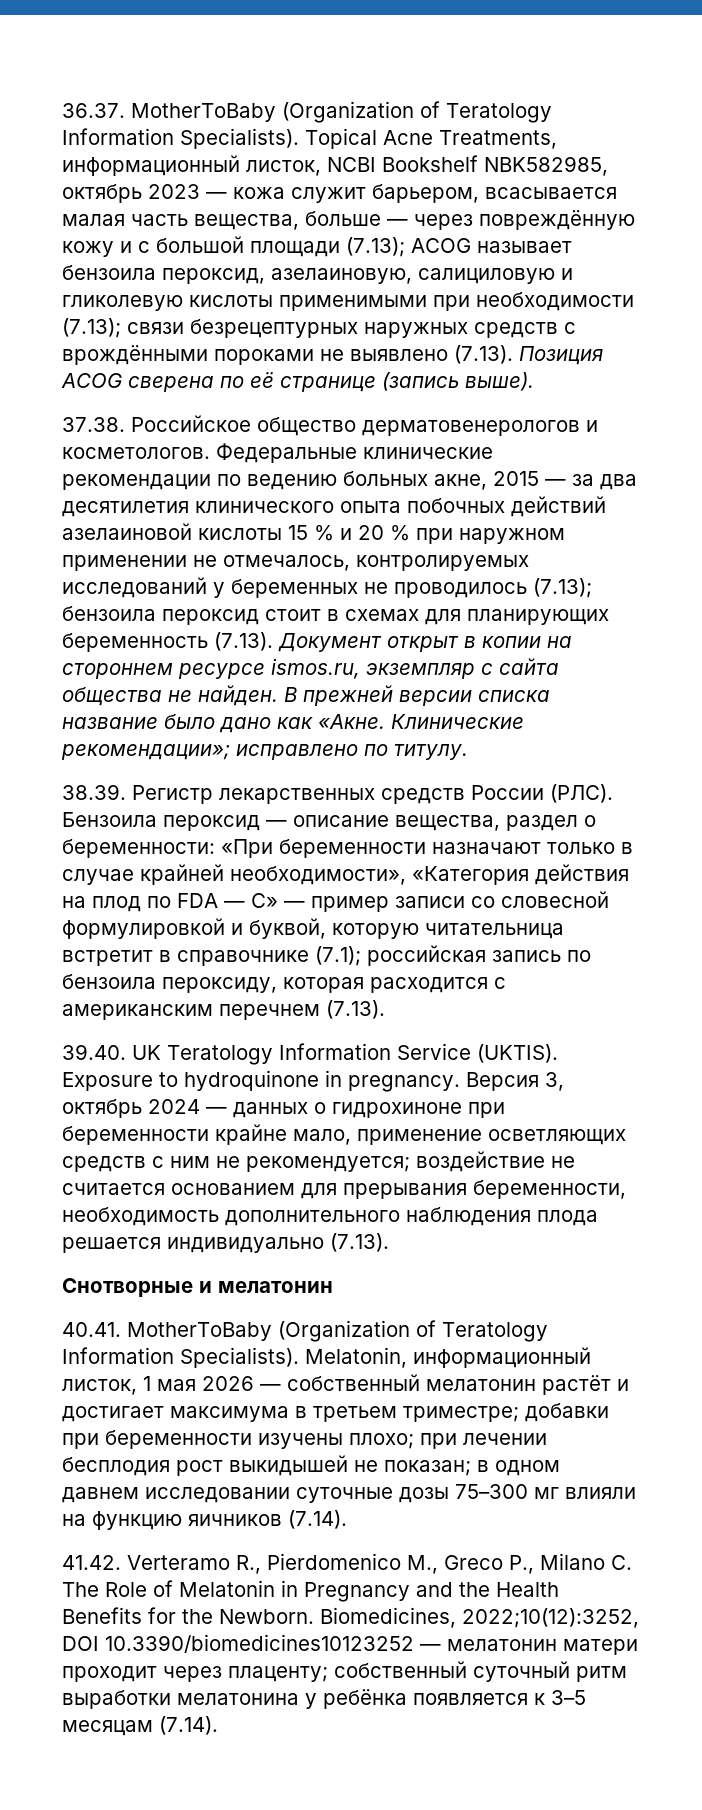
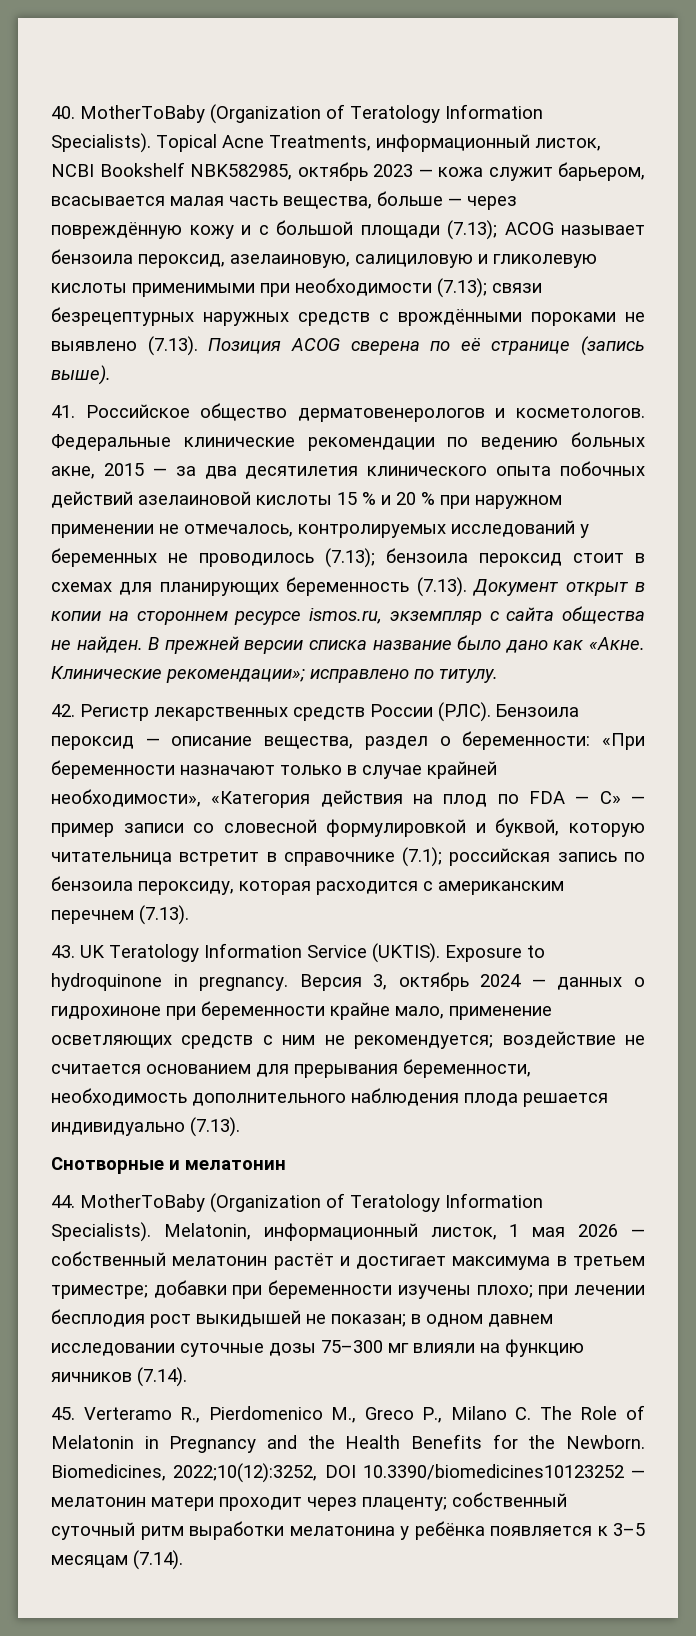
[62,103,125,118] 36.37. -> [51,106,75,119] 40.
[62,417,125,432] 37.38. -> [51,405,75,418] 41.
[62,784,126,800] 38.39. -> [51,704,75,717] 42.
[62,1044,126,1060] 39.40. -> [51,945,75,958] 43.
[62,1322,121,1337] 40.41. -> [51,1195,75,1208] 44.
[62,1555,121,1570] 41.42. -> [51,1407,75,1420] 45.

